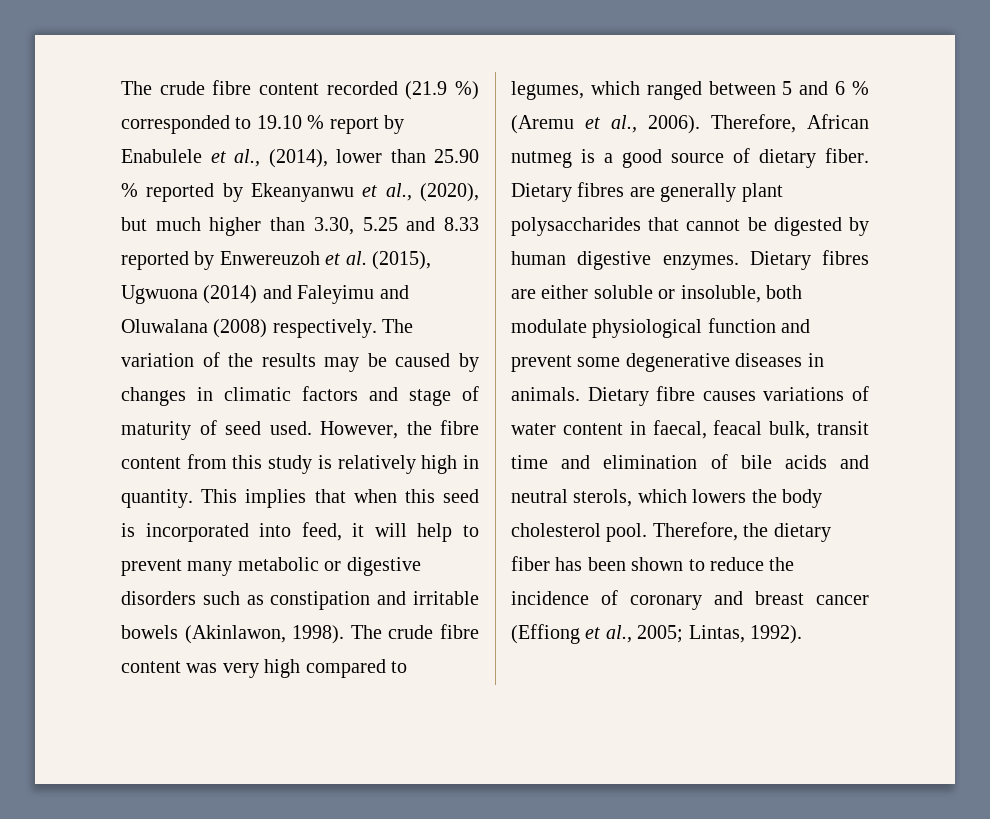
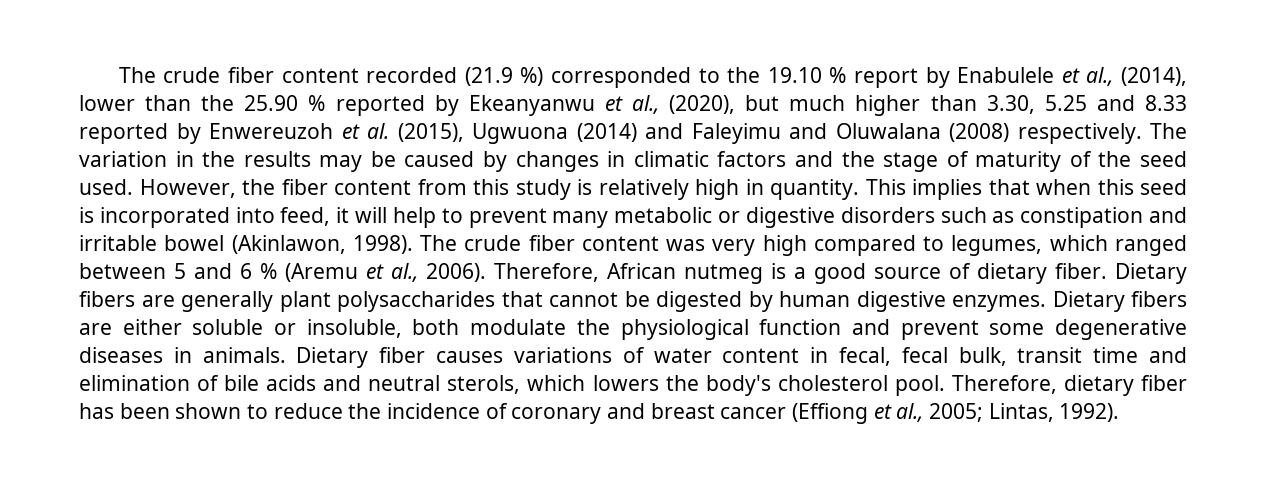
[121,80,252,95] The crude fibre -> [118,67,274,83] The crude fiber
(252, 123) none -> [727,67,761,83] the
(426, 156) none -> [201,95,235,111] the
[202,352,220,367] of -> [175,151,194,167] in
(398, 394) none -> [841,151,875,167] the
(217, 427) none -> [1098,151,1132,167] the
[440,420,479,435] fibre -> [281,179,328,195] fiber
[121,625,178,639] bowels -> [164,235,225,251] bowel
[440,624,479,639] fibre -> [528,235,575,251] fiber
[577,182,625,197] fibres -> [79,291,135,307] fibers
[822,250,869,265] fibres -> [1131,291,1187,307] fibers
(587, 326) none -> [576,319,610,335] the
[656,386,696,401] fibre -> [379,347,426,363] fiber
[652,420,763,439] faecal, feacal -> [838,347,948,366] fecal, fecal
[782,489,822,508] body -> [705,375,771,396] body's
[743,523,769,537] the -> (1057, 384) none

